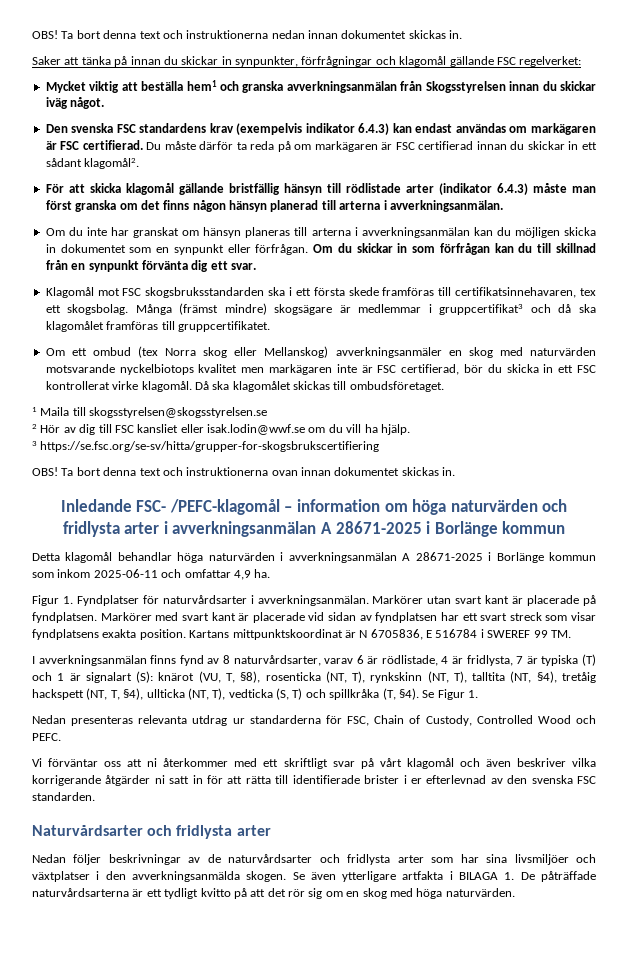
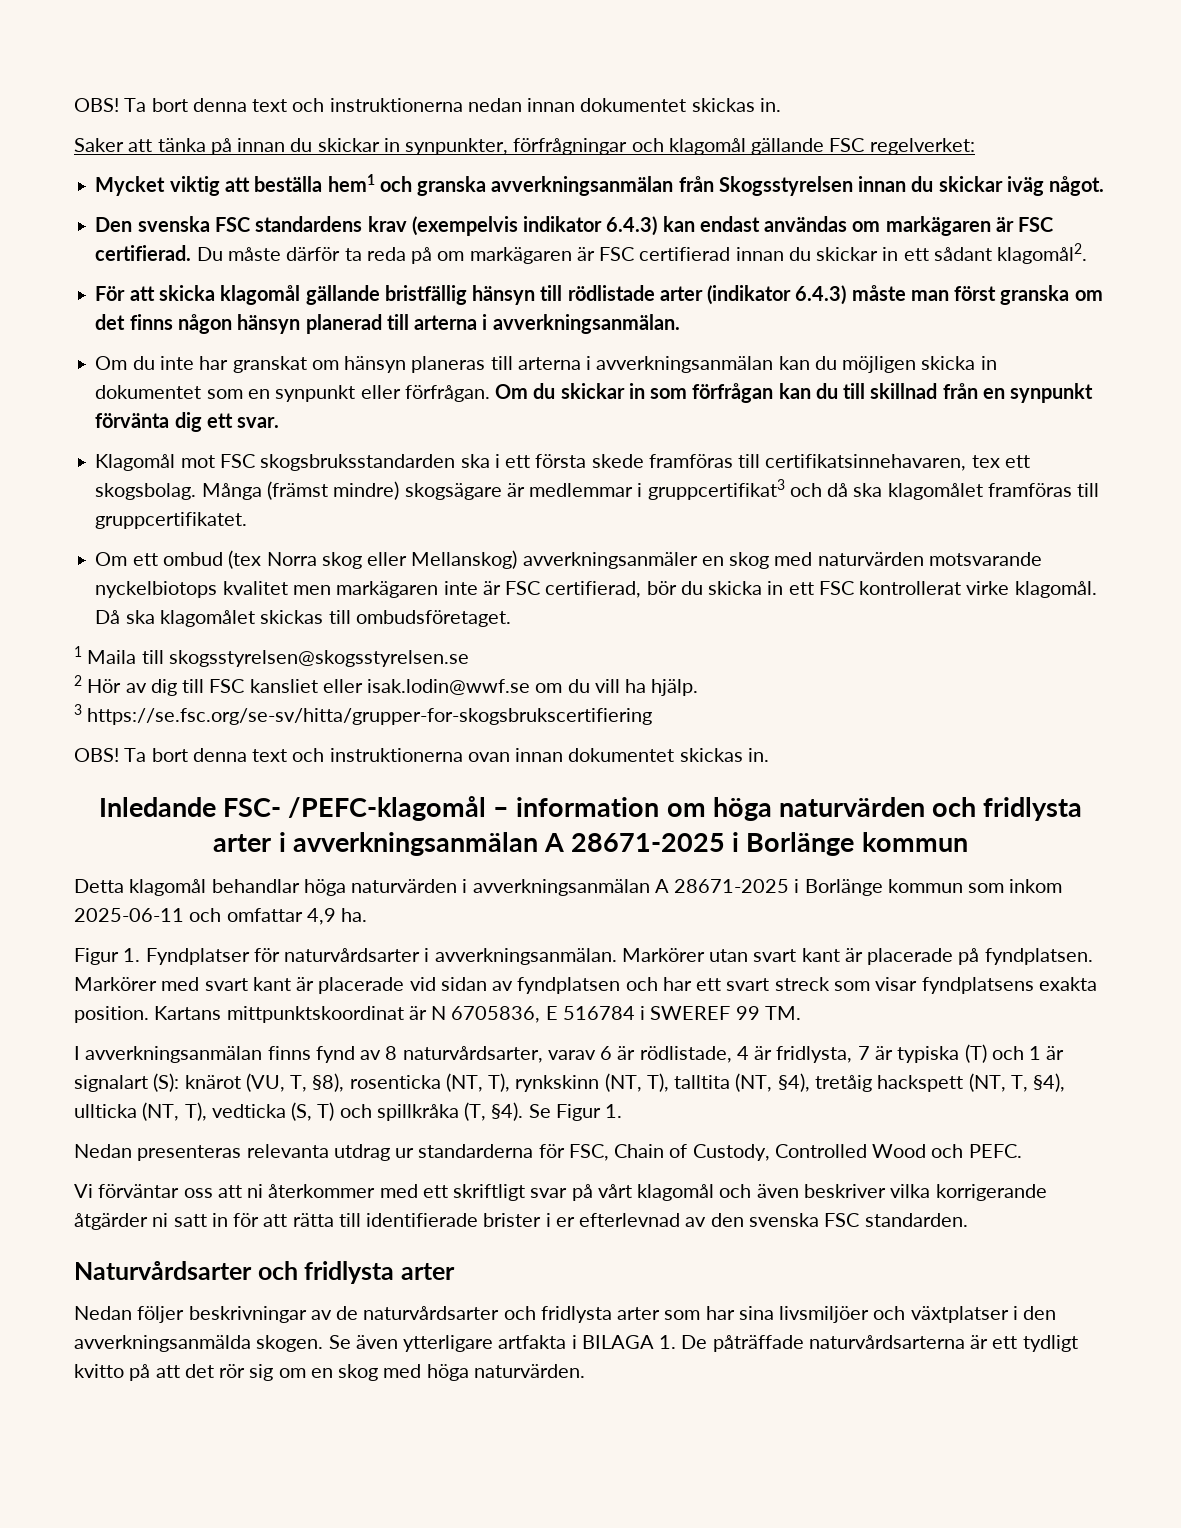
(438, 617) none -> [625,977,658,991] och

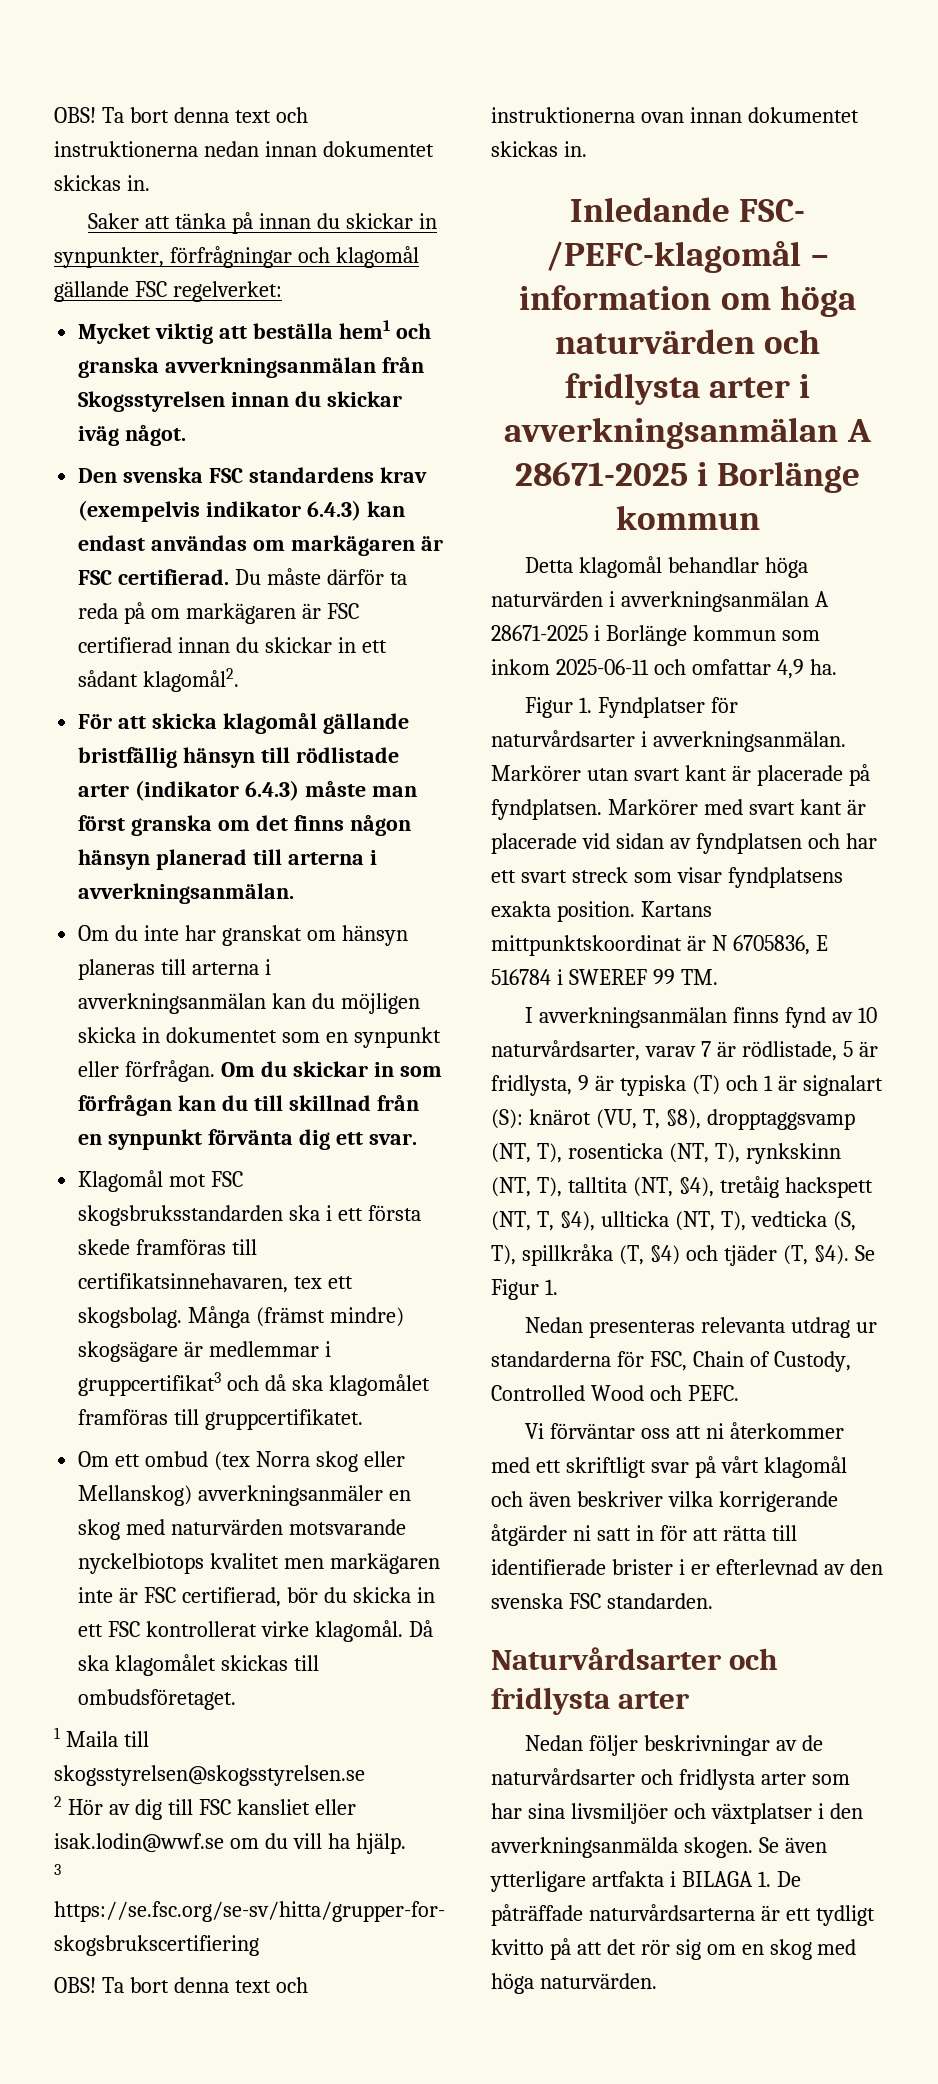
[385,1046,398,1060] 8 -> [857,1007,877,1023] 10
[600,1046,613,1060] 6 -> [700,1041,711,1057] 7
[736,1046,749,1060] 4 -> [842,1041,853,1057] 5
[857,1046,870,1060] 7 -> [577,1075,589,1091] 9
(345, 1082) none -> [706,1109,855,1130] [491,1143,562,1163] dropptaggsvamp (NT, T),
[317,1102,459,1121] T) och spillkråka -> [491,1244,777,1266] T), spillkråka (T, §4) och tjäder

